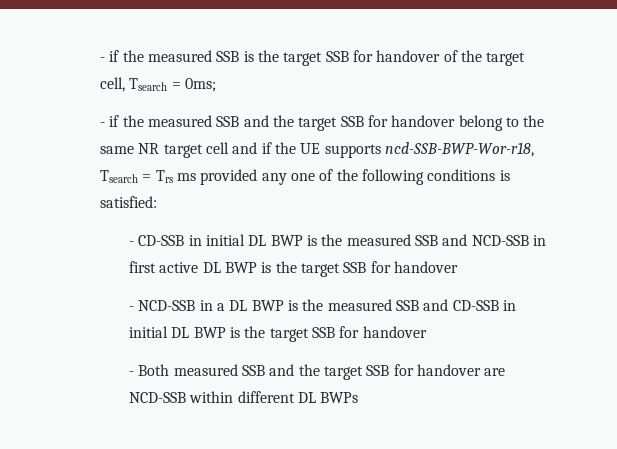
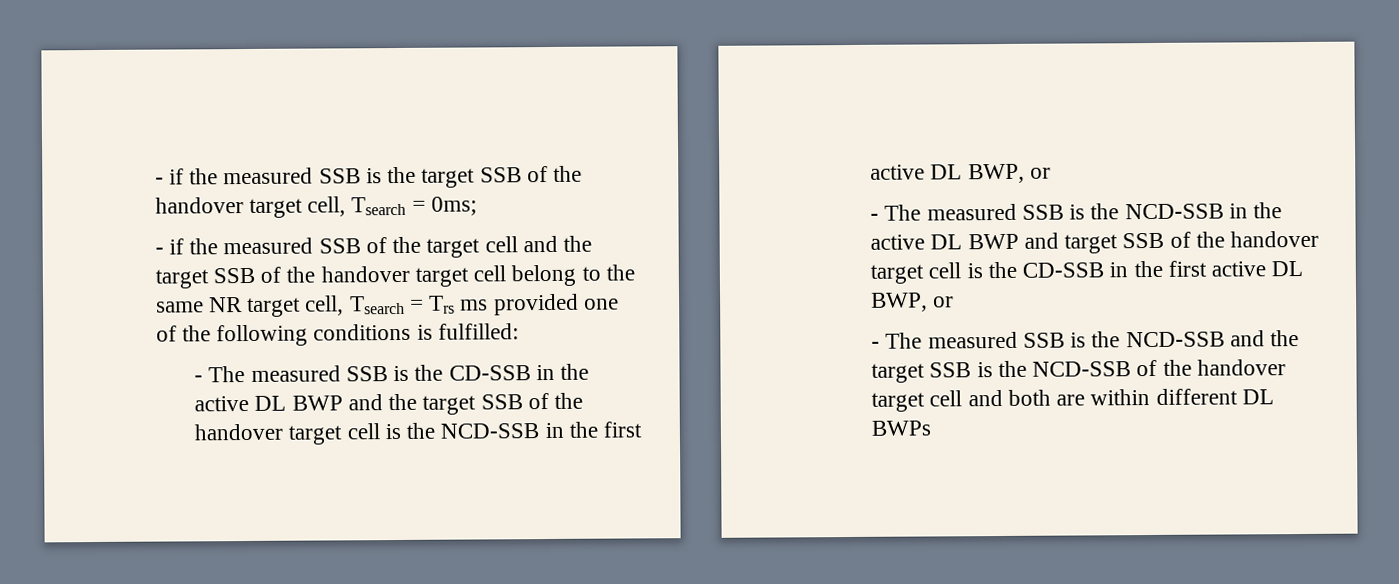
[352,50,482,62] for handover of the -> [526,165,582,183] [154,197,244,214] of the handover
[243,115,456,131] and the target SSB for handover -> [365,235,592,258] [154,265,507,289] of the target cell and the target SSB of the handover target cell
[206,142,534,158] cell and if the UE supports ncd-SSB-BWP-Wor-r18, -> [305,295,345,316] cell,
[261,173,287,185] any -> (579, 304) none
[100,196,158,208] [129,234,546,246] [129,261,458,277] [129,299,516,311] [129,326,427,342] [129,364,506,380] [129,392,187,403] satisfied: // - CD-SSB in initial DL BWP is the measured SSB and NCD-SSB in first active DL BWP is the target SSB for handover // - NCD-SSB in a DL BWP is the measured SSB and CD-SSB in initial DL BWP is the target SSB for handover // - Both measured SSB and the target SSB for handover are NCD-SSB -> [437,323,519,340] [194,363,589,383] [194,392,583,415] [194,421,642,445] [870,163,1051,184] [870,202,1282,221] [870,230,1319,254] [870,260,1304,284] [871,292,955,312] [871,330,1299,349] [871,359,1286,383] [871,389,1086,412] fulfilled: // - The measured SSB is the CD-SSB in the active DL BWP and the target SSB of the handover target cell is the NCD-SSB in the first active DL BWP, or // - The measured SSB is the NCD-SSB in the active DL BWP and target SSB of the handover target cell is the CD-SSB in the first active DL BWP, or // - The measured SSB is the NCD-SSB and the target SSB is the NCD-SSB of the handover target cell and both are

